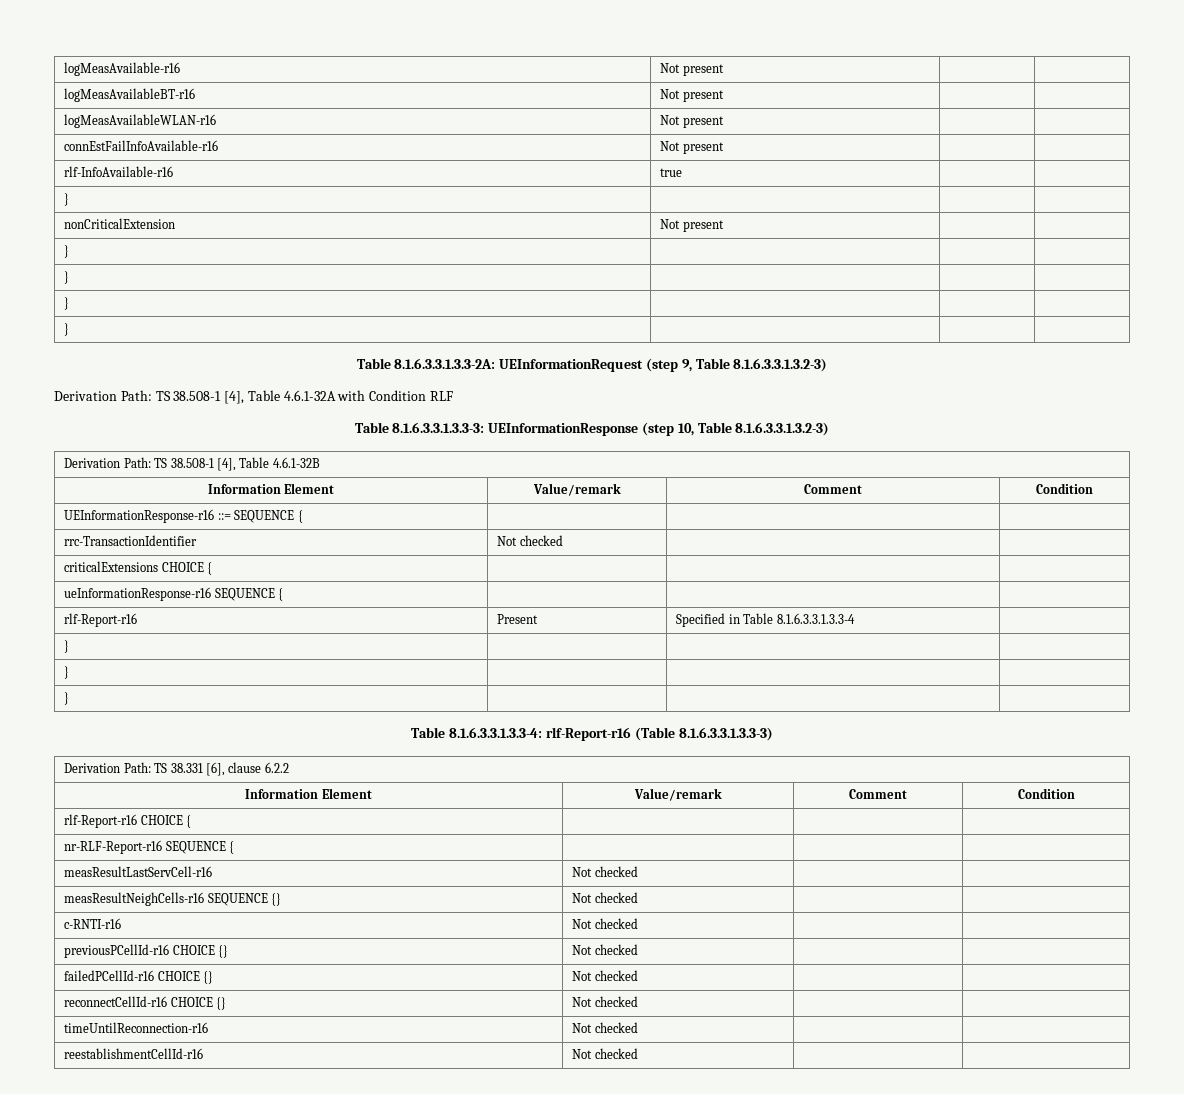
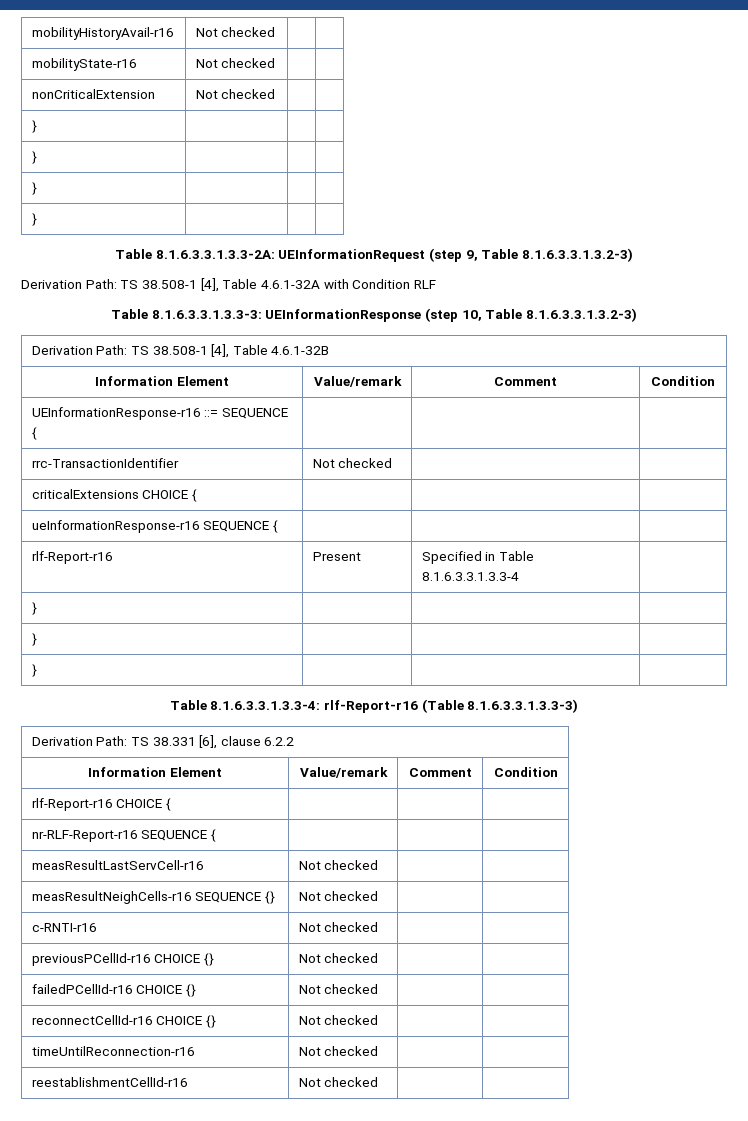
[64,62,181,76] [660,63,724,76] [64,88,196,102] [660,89,724,102] [64,114,217,128] [660,115,724,128] [64,140,219,151] [660,141,724,154] [64,166,174,177] [660,168,683,177] [64,193,70,206] logMeasAvailable-r16 | Not present | | // logMeasAvailableBT-r16 | Not present | | // logMeasAvailableWLAN-r16 | Not present | | // connEstFailInfoAvailable-r16 | Not present | | // rlf-InfoAvailable-r16 | true | | // } | -> [31,27,174,40] [195,27,276,37] [31,58,137,71] [195,58,276,68] mobilityHistoryAvail-r16 | Not checked | | // mobilityState-r16 | Not checked
[682,220,724,232] present -> [221,89,276,99] checked

